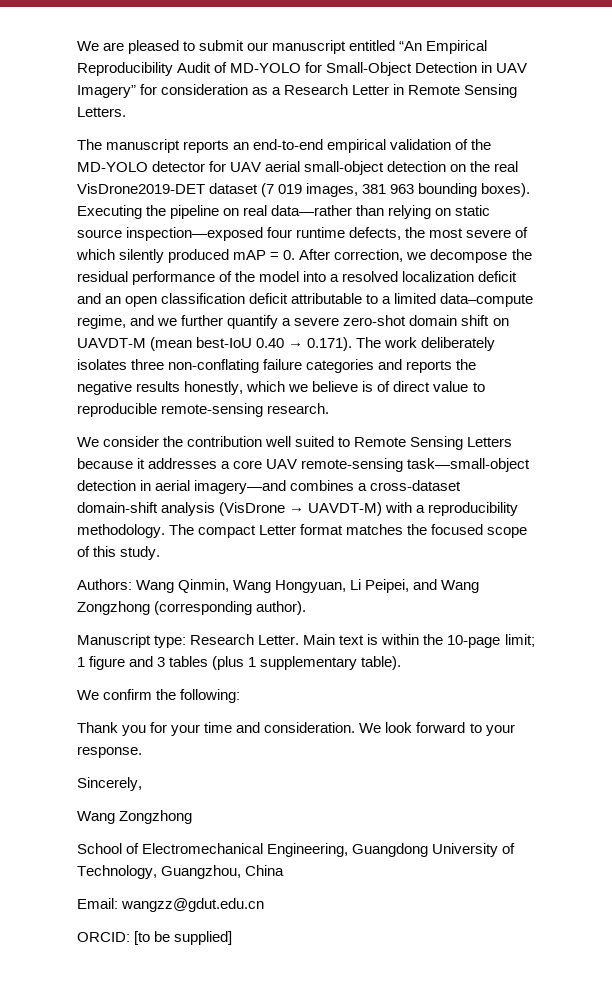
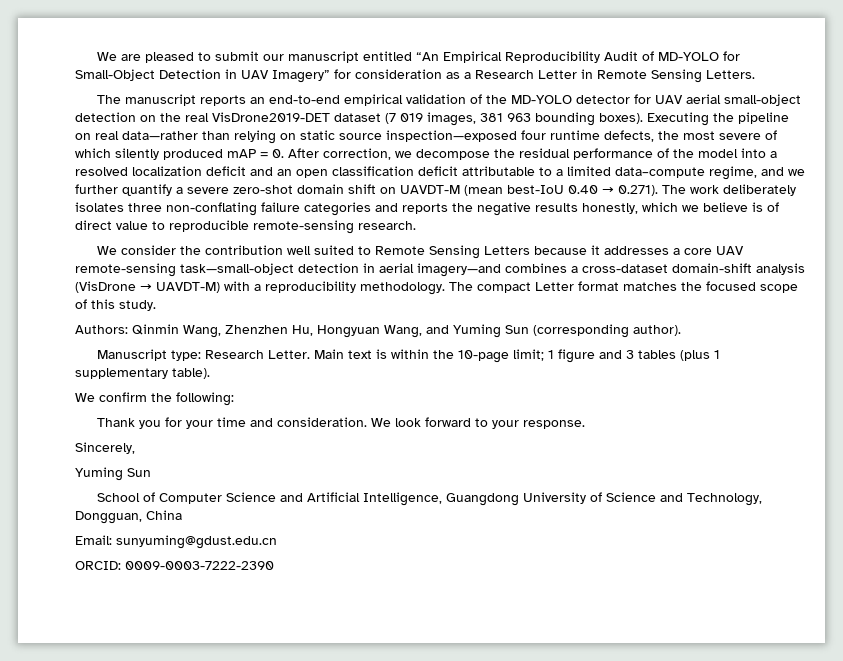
[307,337,353,351] 0.171). -> [618,185,658,196] 0.271).
[136,579,480,593] [77,601,150,615] Wang Qinmin, Wang Hongyuan, Li Peipei, and Wang Zongzhong -> [132,324,529,338] Qinmin Wang, Zhenzhen Hu, Hongyuan Wang, and Yuming Sun
[77,810,193,824] Wang Zongzhong -> [75,467,151,481] Yuming Sun
[142,843,516,857] [77,865,242,879] Electromechanical Engineering, Guangdong University of Technology, Guangzhou, -> [159,492,763,506] [75,511,142,524] Computer Science and Artificial Intelligence, Guangdong University of Science and Technology, Dongguan,
[121,898,265,912] wangzz@gdut.edu.cn -> [116,535,277,549] sunyuming@gdust.edu.cn
[134,931,233,945] [to be supplied] -> [125,561,274,570] 0009-0003-7222-2390

